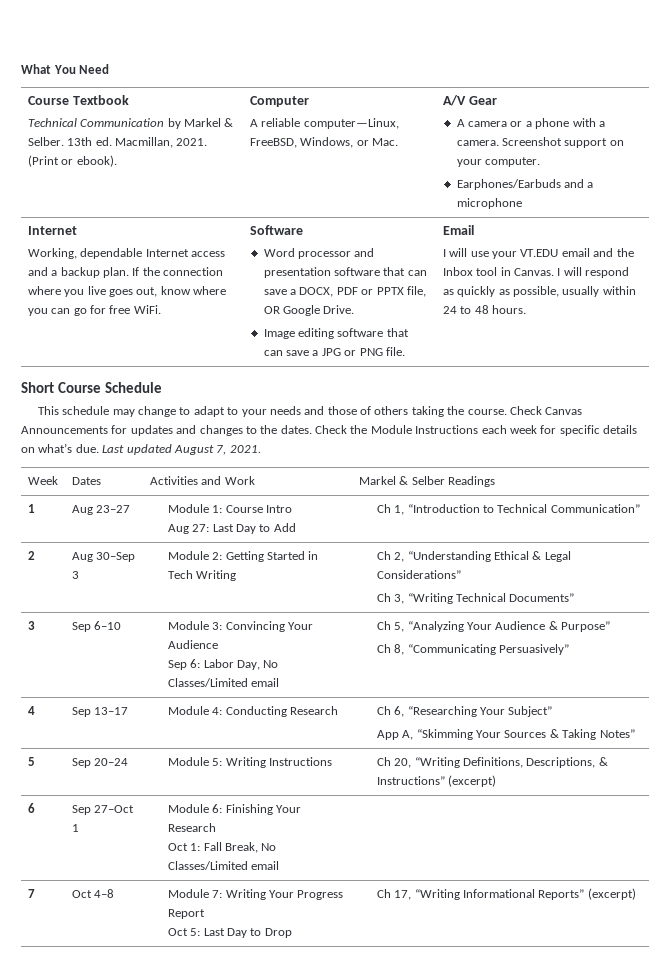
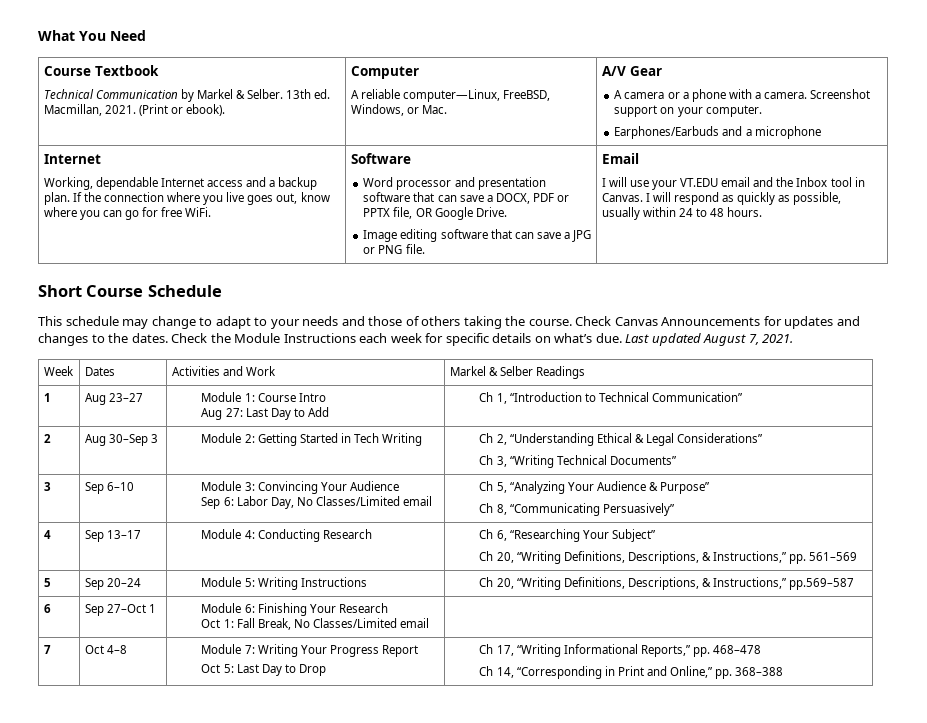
[376,729,635,740] App A, “Skimming Your Sources & Taking Notes” -> [479,551,858,564] Ch 20, “Writing Definitions, Descriptions, & Instructions,” pp. 561–569
[376,775,497,787] Instructions” (excerpt) -> [713,577,855,590] Instructions,” pp.569–587
[538,888,636,900] Reports” (excerpt) -> [640,645,762,657] [479,666,784,679] Reports,” pp. 468–478 // Ch 14, “Corresponding in Print and Online,” pp. 368–388

